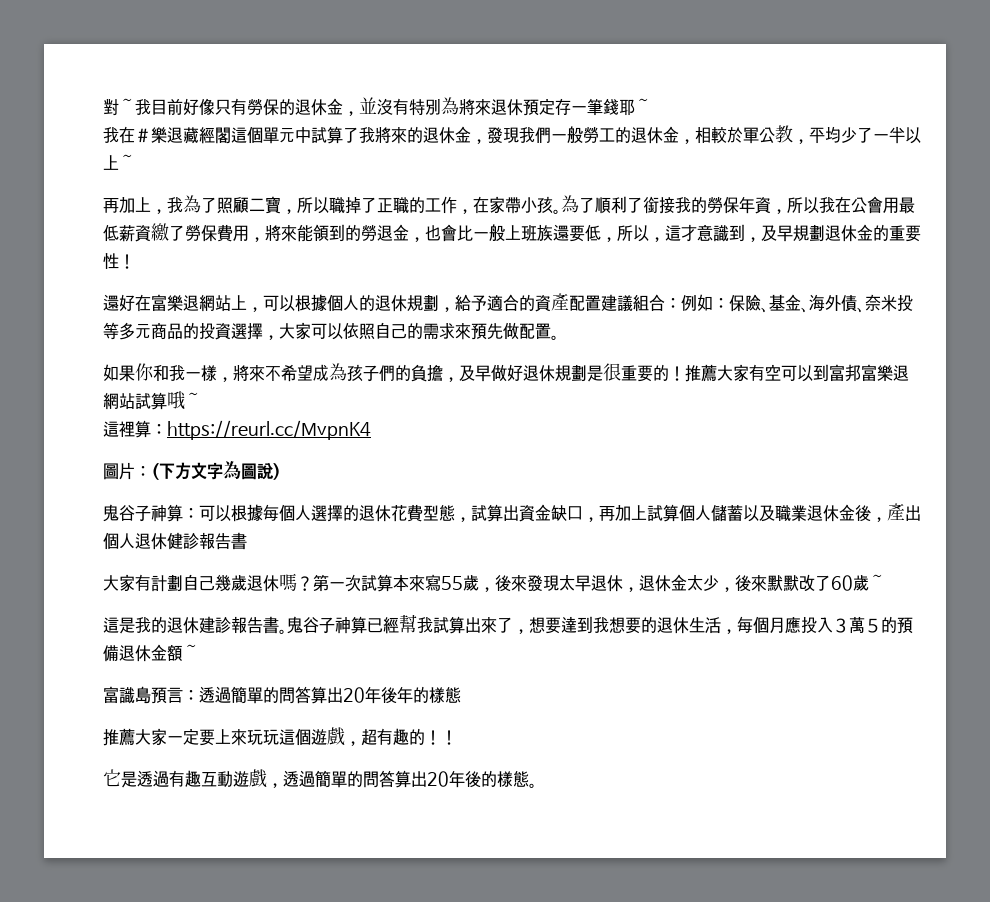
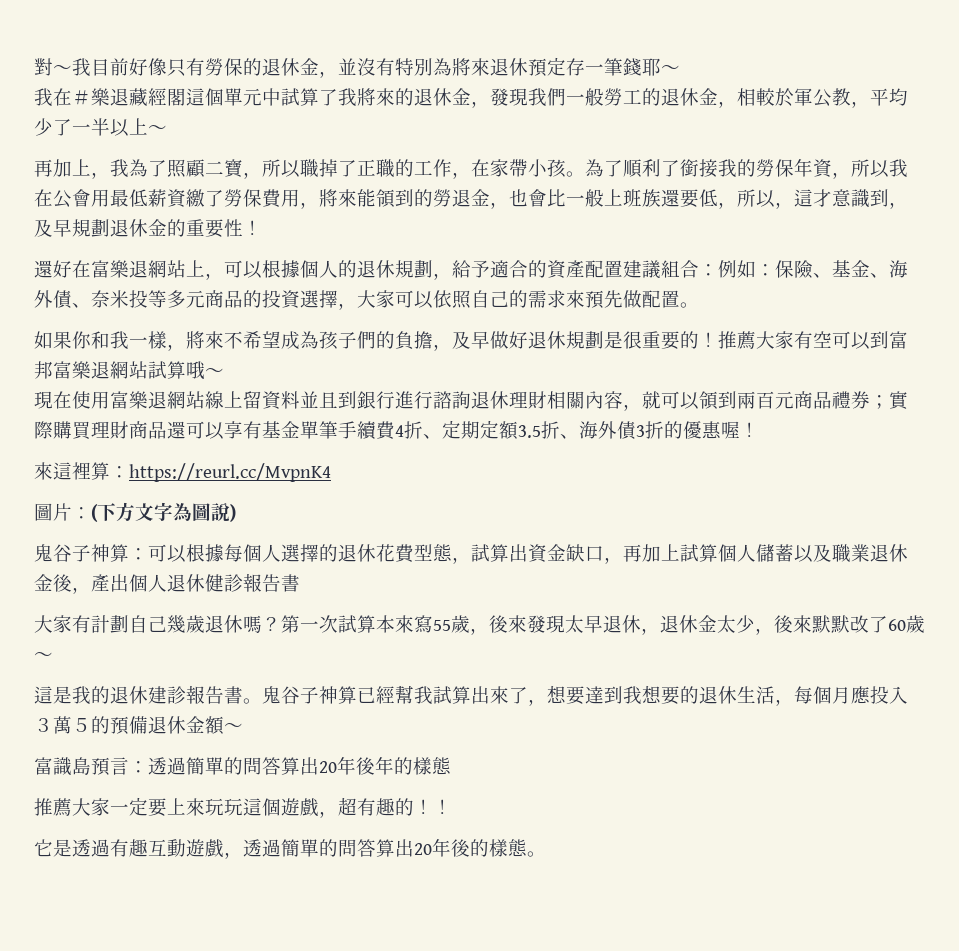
(201, 399) none -> [34,391,909,411] [34,420,759,440] [34,462,53,480] 現在使用富樂退網站線上留資料並且到銀行進行諮詢退休理財相關內容，就可以領到兩百元商品禮券；實際購買理財商品還可以享有基金單筆手續費4折、定期定額3.5折、海外債3折的優惠喔！ // 來

